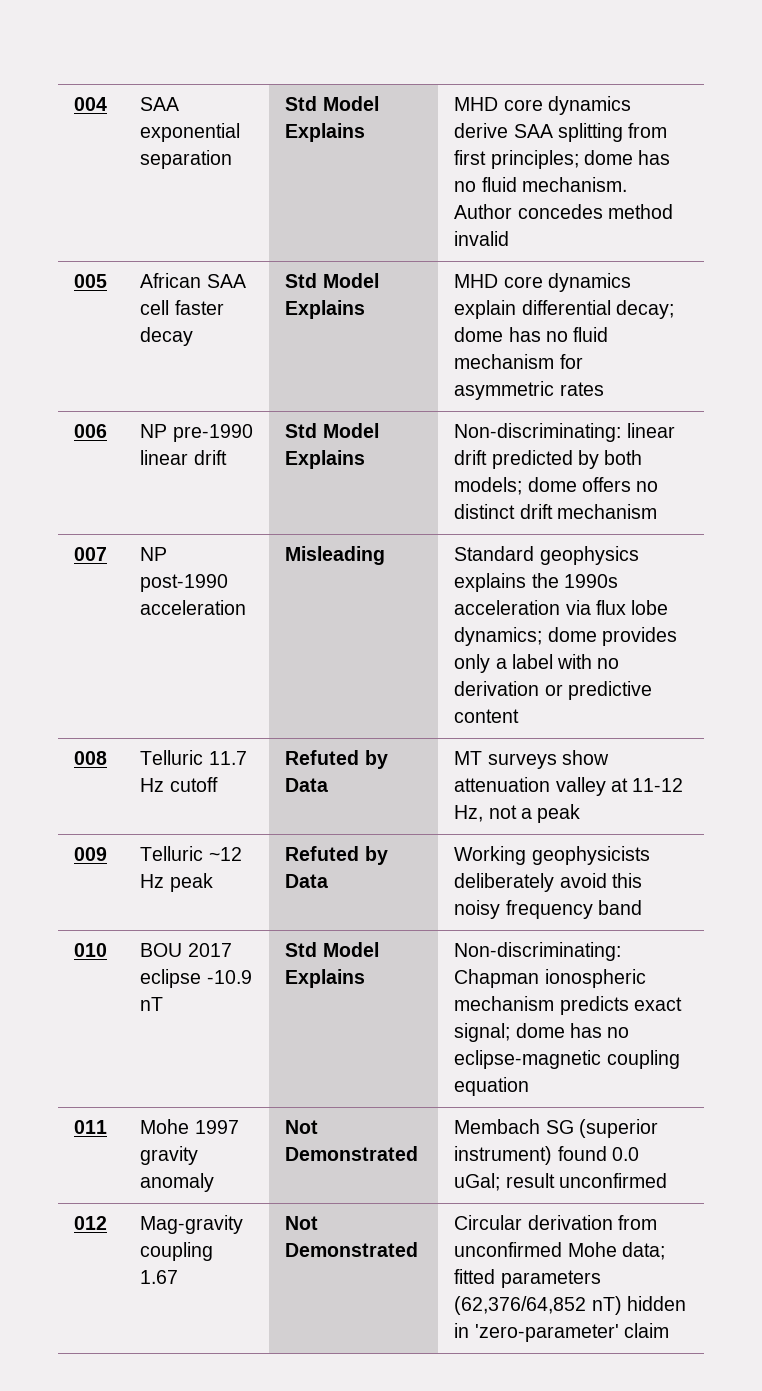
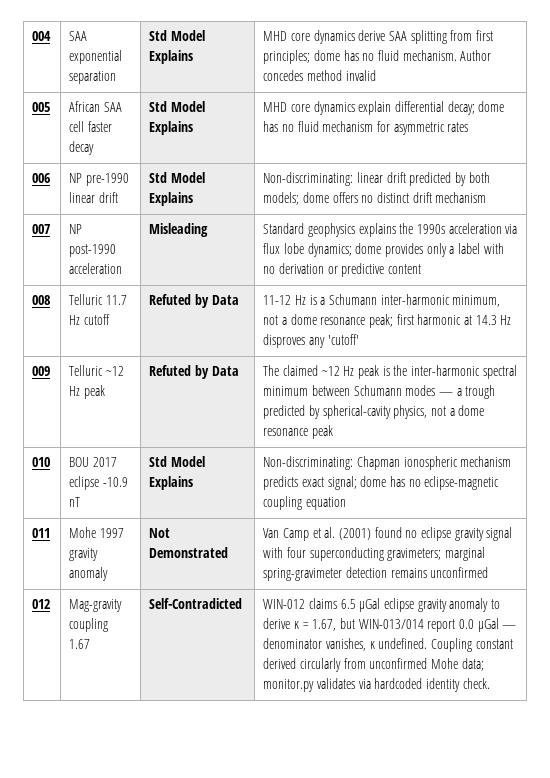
[454,750,609,769] [454,777,684,796] [454,804,581,823] MT surveys show attenuation valley at 11-12 Hz, not a peak -> [263,294,501,307] [263,314,512,328] [263,334,359,348] 11-12 Hz is a Schumann inter-harmonic minimum, not a dome resonance peak; first harmonic at 14.3 Hz disproves any 'cutoff'
[454,846,650,865] [454,873,642,892] [454,900,642,919] Working geophysicists deliberately avoid this noisy frequency band -> [263,365,517,379] [263,385,496,399] [263,405,485,419] [263,425,334,439] The claimed ~12 Hz peak is the inter-harmonic spectral minimum between Schumann modes — a trough predicted by spherical-cavity physics, not a dome resonance peak
[454,1119,658,1138] [454,1146,639,1165] [454,1173,555,1191] Membach SG (superior instrument) found 0.0 uGal; result -> [263,527,513,541] [263,547,486,561] [263,567,427,581] Van Camp et al. (2001) found no eclipse gravity signal with four superconducting gravimeters; marginal spring-gravimeter detection remains
[285,1216,319,1230] [285,1242,419,1257] [454,1215,657,1230] [454,1242,665,1260] [454,1269,601,1288] [454,1296,686,1315] [454,1323,669,1342] Not Demonstrated | Circular derivation from unconfirmed Mohe data; fitted parameters (62,376/64,852 nT) hidden in 'zero-parameter' claim -> [149,598,243,609] [263,598,500,612] [263,618,517,632] [263,638,513,652] [263,658,484,672] [263,678,490,692] Self-Contradicted | WIN-012 claims 6.5 µGal eclipse gravity anomaly to derive κ = 1.67, but WIN-013/014 report 0.0 µGal — denominator vanishes, κ undefined. Coupling constant derived circularly from unconfirmed Mohe data; monitor.py validates via hardcoded identity check.

